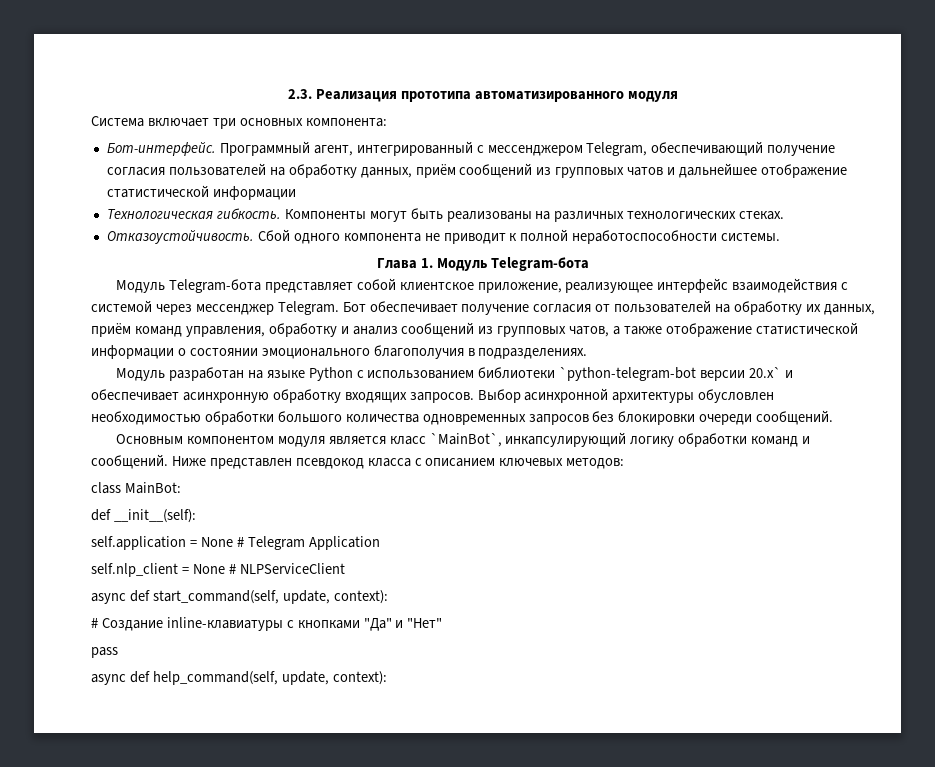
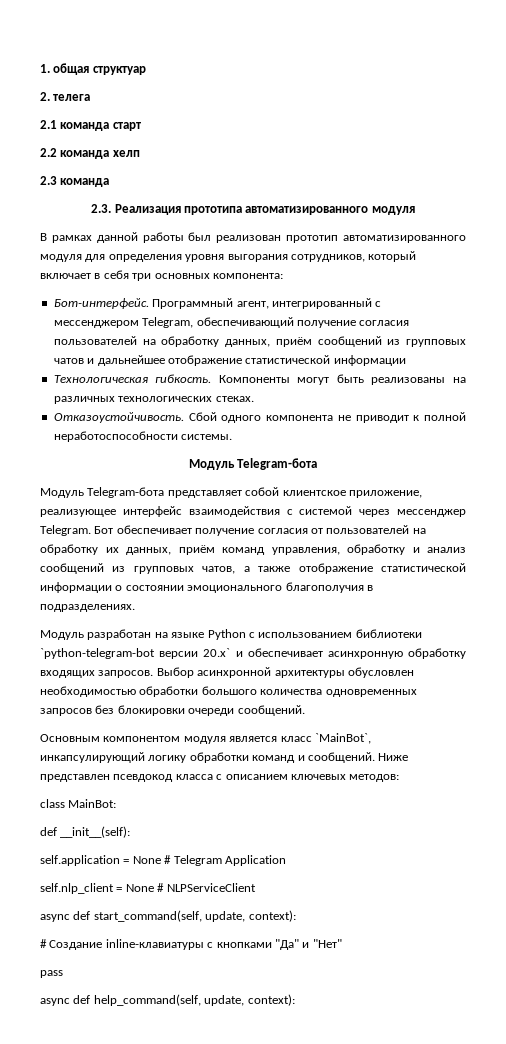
(288, 94) none -> [40,63,146,75] [40,92,91,101] [40,120,141,131] [40,148,140,159] [40,176,110,187] 1. общая структуар // 2. телега // 2.1 команда старт // 2.2 команда хелп // 2.3 команда //
[91,116,209,127] Система включает -> [40,232,466,243] [40,251,417,262] [40,270,129,279] В рамках данной работы был реализован прототип автоматизированного модуля для определения уровня выгорания сотрудников, который включает в себя
[377,258,434,269] Глава 1. -> (233, 437) none

